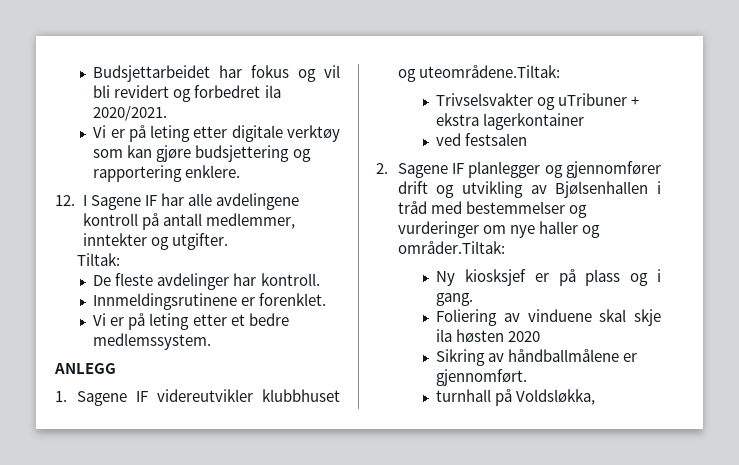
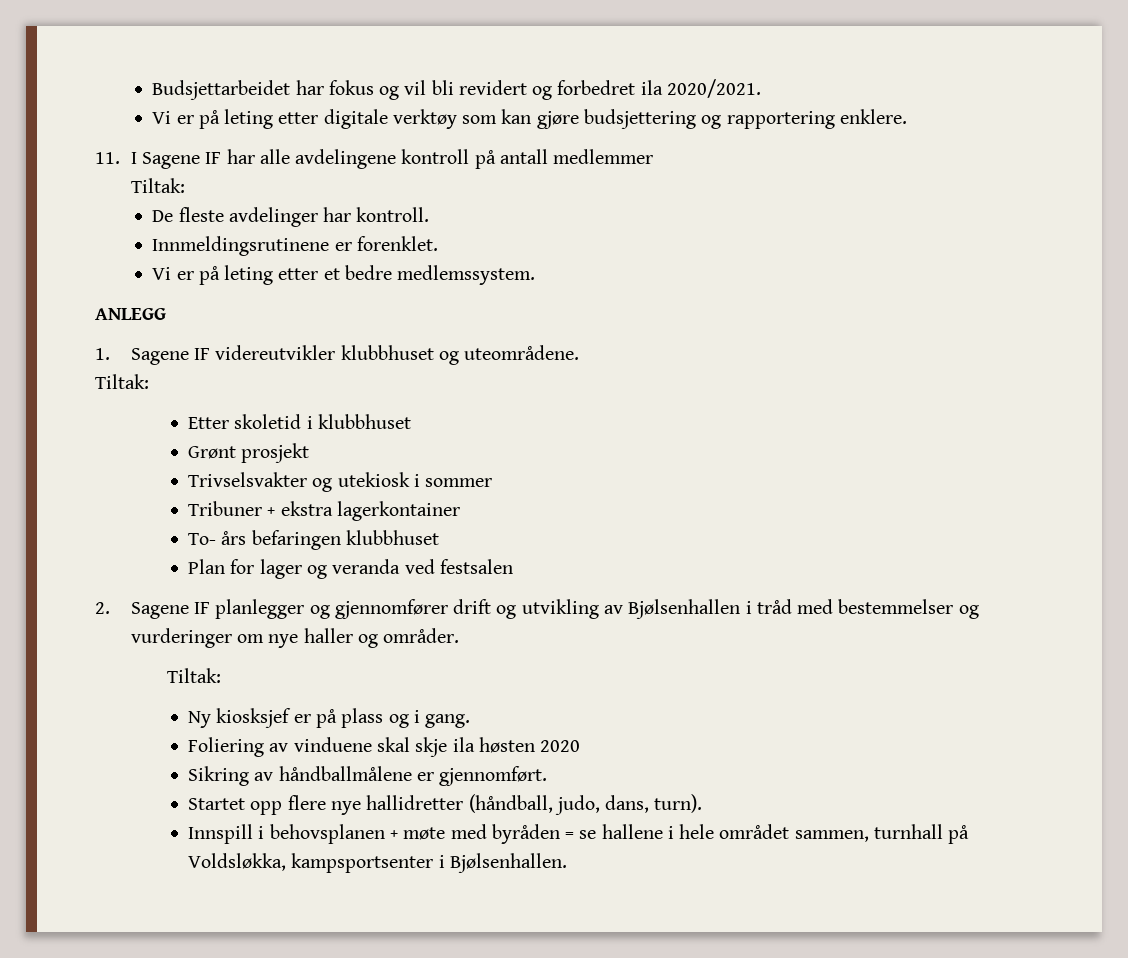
[55,195,75,206] 12. -> [95,152,120,164] 11.
[205,213,295,229] [82,233,228,250] medlemmer, inntekter og utgifter. -> [553,149,654,164] medlemmer
[418,65,560,78] [436,93,640,110] [436,113,585,130] uteområdene.Tiltak: // Trivselsvakter og uTribuner + ekstra lagerkontainer // -> [464,345,580,360] [95,374,149,389] [188,414,412,429] [188,443,310,463] [188,472,493,492] [188,501,461,521] [188,530,440,550] [188,559,401,579] uteområdene. // Tiltak: // Etter skoletid i klubbhuset // Grønt prosjekt // Trivselsvakter og utekiosk i sommer // Tribuner + ekstra lagerkontainer // To- års befaringen klubbhuset // Plan for lager og veranda
[397,241,505,254] områder.Tiltak: -> [383,628,460,643] [166,668,221,683] områder. // Tiltak:
[436,389,596,406] turnhall på Voldsløkka, -> [188,794,703,815] [188,824,970,844] [188,853,568,873] Startet opp flere nye hallidretter (håndball, judo, dans, turn). // Innspill i behovsplanen + møte med byråden = se hallene i hele området sammen, turnhall på Voldsløkka, kampsportsenter i Bjølsenhallen.

